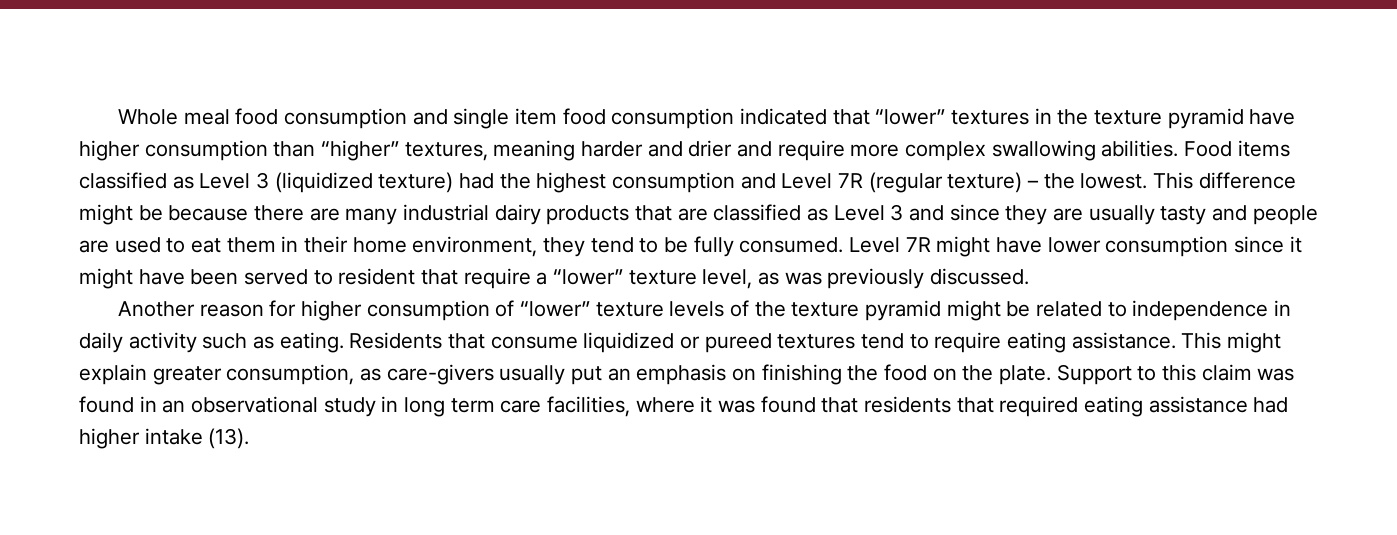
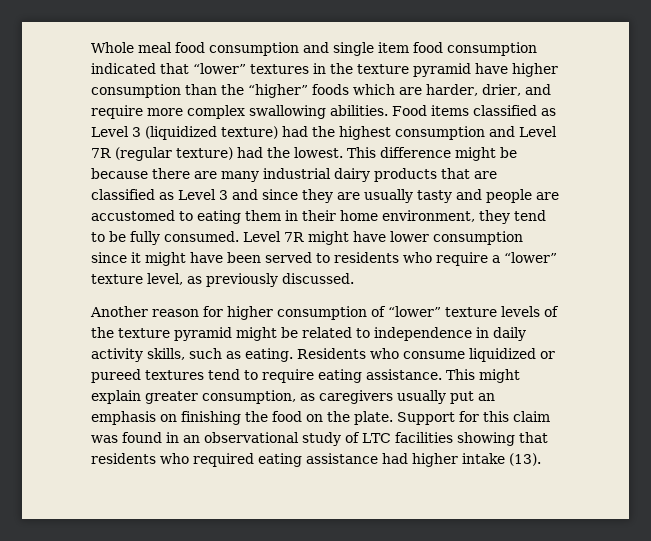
[321,140,733,161] “higher” textures, meaning harder and drier -> [221,84,521,98] the “higher” foods which are harder, drier,
[1027,180,1040,188] – -> [237,147,263,158] had
[114,237,222,253] used to eat -> [91,210,241,224] accustomed to eating
[338,268,459,285] resident that -> [334,252,432,263] residents who
[784,272,822,285] was -> (202, 280) none
(197, 342) none -> [147,348,185,360] skills,
[448,333,486,349] that -> [370,348,399,359] who
[386,364,494,385] care-givers -> [319,390,393,404] caregivers
[1137,366,1157,381] to -> [459,411,479,422] for
[381,396,816,417] in long term care facilities, where it was found -> [345,432,515,446] of LTC facilities showing
[956,397,994,413] that -> [160,453,189,464] who

